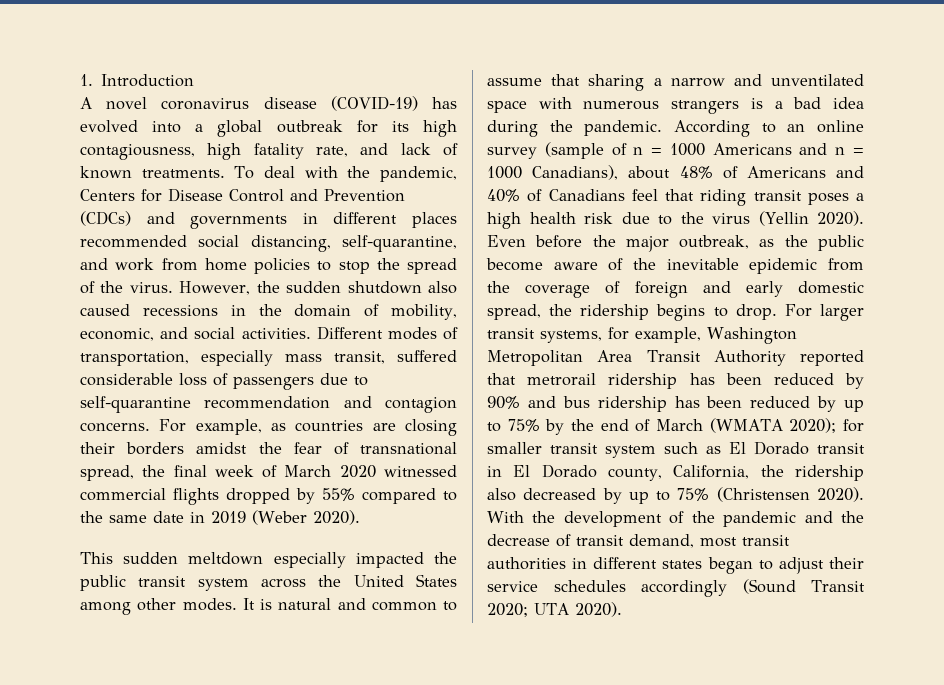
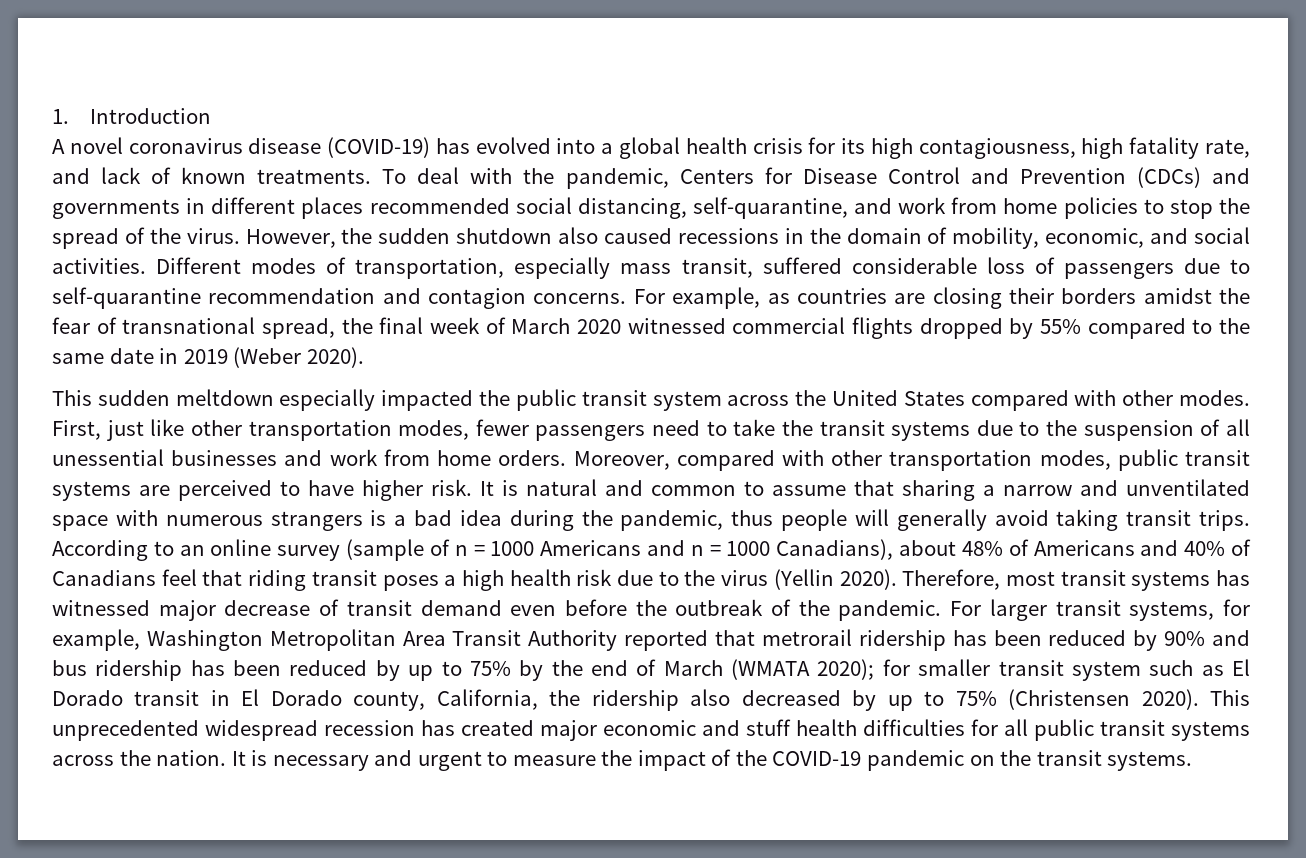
[276,120,343,133] outbreak -> [685,137,803,154] health crisis
[80,598,237,615] among other modes. -> [970,390,1250,411] [52,419,1250,441] [52,449,1250,471] [52,479,472,501] compared with other modes. First, just like other transportation modes, fewer passengers need to take the transit systems due to the suspension of all unessential businesses and work from home orders. Moreover, compared with other transportation modes, public transit systems are perceived to have higher risk.
[584,120,663,136] pandemic. -> [620,509,1250,531] pandemic, thus people will generally avoid taking transit trips.
[487,235,864,252] [486,258,864,274] [487,281,864,298] [487,304,777,321] Even before the major outbreak, as the public become aware of the inevitable epidemic from the coverage of foreign and early domestic spread, the ridership begins to drop. -> [902,569,1251,591] [52,599,942,621] Therefore, most transit systems has witnessed major decrease of transit demand even before the outbreak of the pandemic.
[487,511,864,527] [487,534,790,548] [487,557,864,574] [487,579,866,597] [487,602,622,617] With the development of the pandemic and the decrease of transit demand, most transit authorities in different states began to adjust their service schedules accordingly (Sound Transit 2020; UTA 2020). -> [1210,690,1251,706] [52,719,1250,741] [52,749,1193,771] This unprecedented widespread recession has created major economic and stuff health difficulties for all public transit systems across the nation. It is necessary and urgent to measure the impact of the COVID-19 pandemic on the transit systems.

